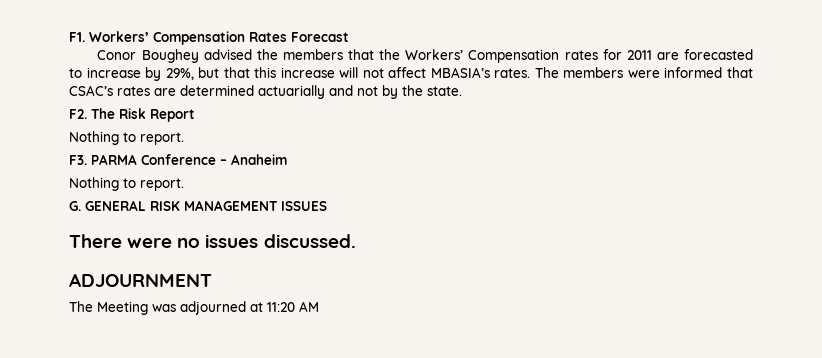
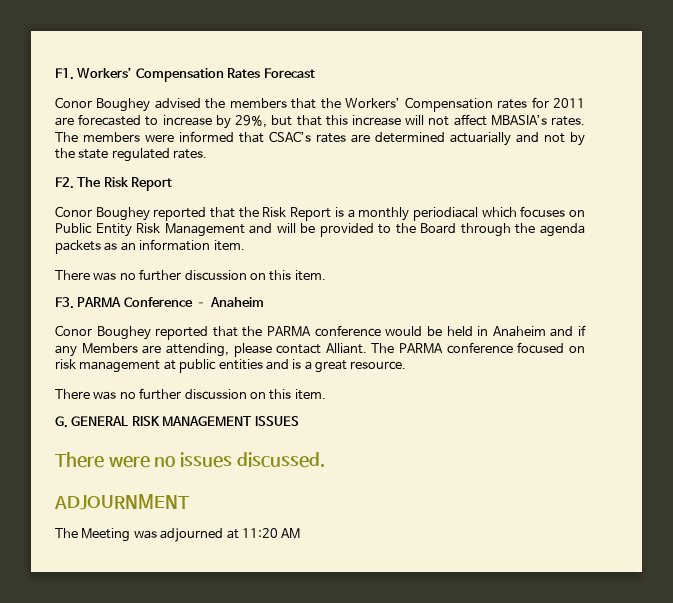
[427,86,462,96] state. -> [78,148,208,162] state regulated rates.
[69,131,184,145] Nothing to report. -> [55,206,585,221] [55,223,586,237] [55,239,245,254] [55,269,326,281] Conor Boughey reported that the Risk Report is a monthly periodiacal which focuses on Public Entity Risk Management and will be provided to the Board through the agenda packets as an information item. // There was no further discussion on this item.
[69,177,184,191] Nothing to report. -> [55,325,587,340] [55,342,585,357] [55,359,407,373] [55,388,326,400] Conor Boughey reported that the PARMA conference would be held in Anaheim and if any Members are attending, please contact Alliant. The PARMA conference focused on risk management at public entities and is a great resource. // There was no further discussion on this item.

